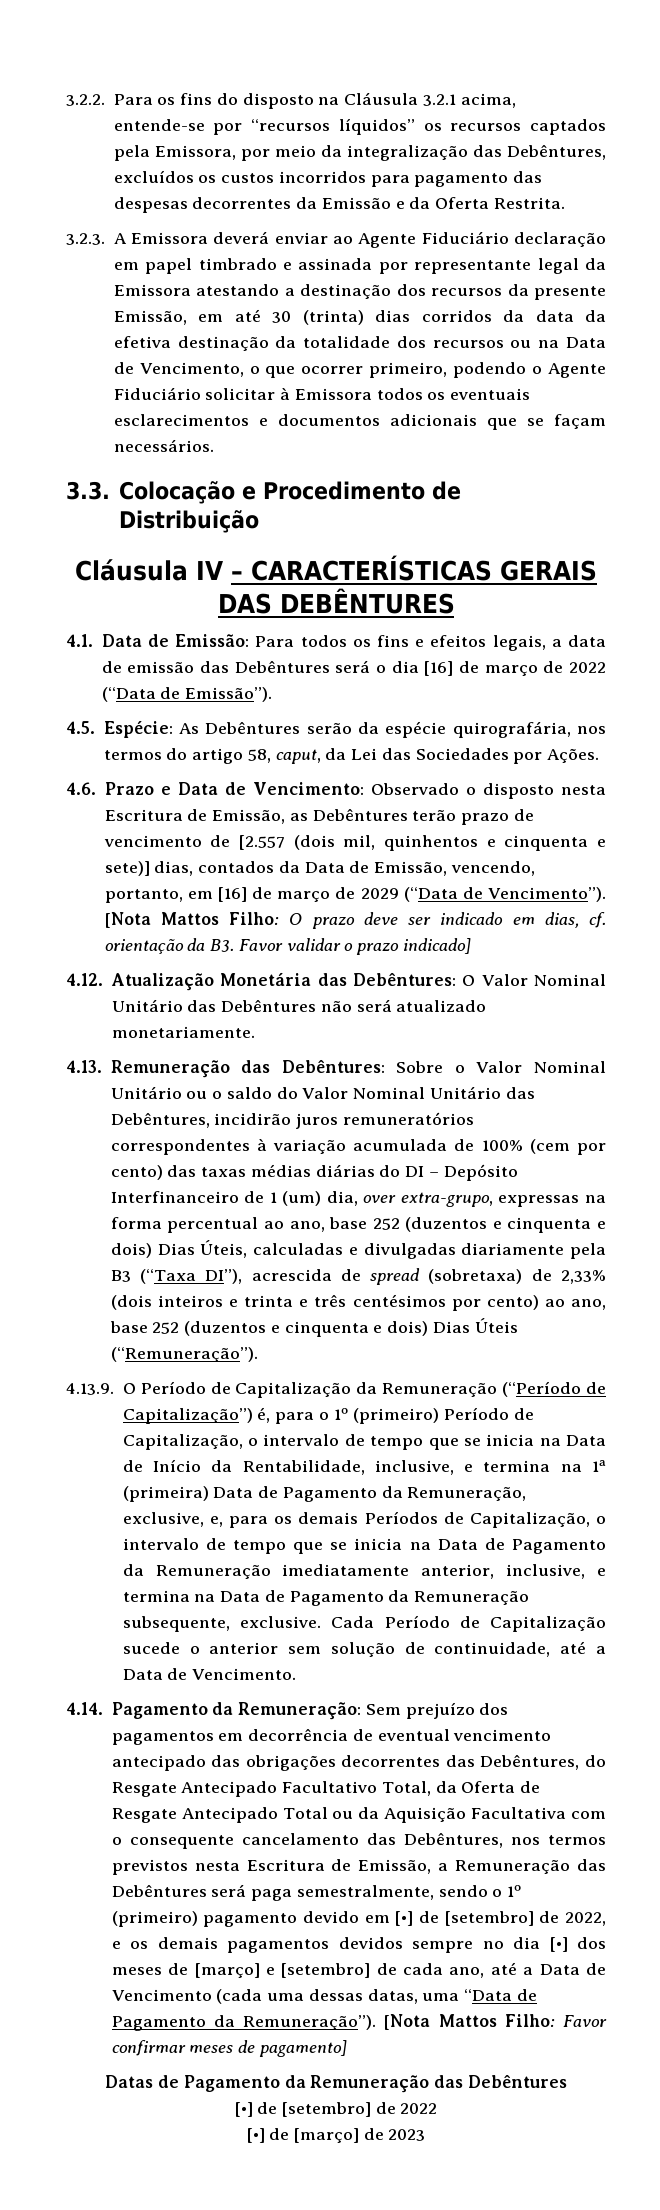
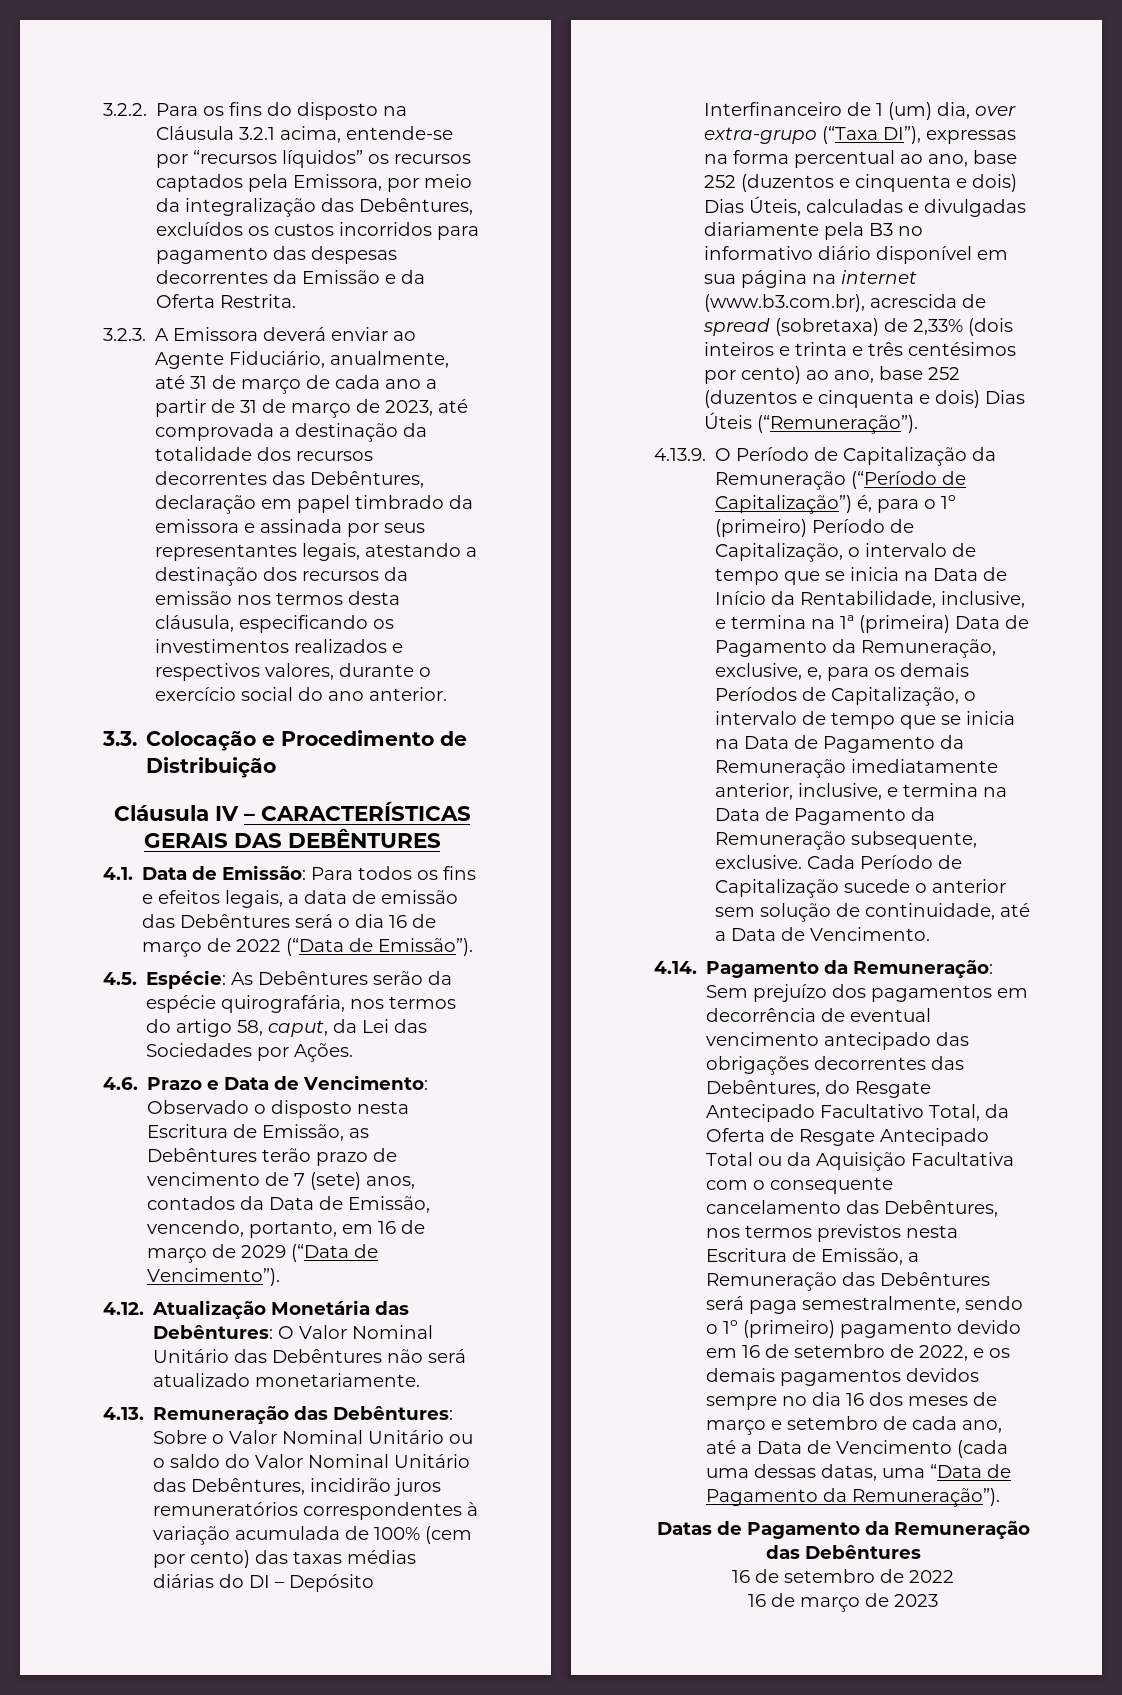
[421,231,509,244] Fiduciário -> [229,351,450,368] [155,375,438,394] [155,399,469,418] [155,423,428,442] [155,447,374,461] [155,471,425,488] Fiduciário, anualmente, até 31 de março de cada ano a partir de 31 de março de 2023, até comprovada a destinação da totalidade dos recursos decorrentes das Debêntures,
(277, 264) none -> [449,495,474,509] [155,519,240,533] da emissora
[414,258,606,274] [113,284,191,296] representante legal da Emissora -> [384,523,426,533] [155,543,361,561] seus representantes legais,
[534,286,606,300] [113,309,606,325] [113,336,606,351] [113,362,606,378] [113,387,531,400] [113,414,606,430] [113,439,214,452] presente Emissão, em até 30 (trinta) dias corridos da data da efetiva destinação da totalidade dos recursos ou na Data de Vencimento, o que ocorrer primeiro, podendo o Agente Fiduciário solicitar à Emissora todos os eventuais esclarecimentos e documentos adicionais que se façam necessários. -> [155,591,401,605] [155,615,395,633] [155,639,404,653] [155,663,432,681] [155,687,448,701] emissão nos termos desta cláusula, especificando os investimentos realizados e respectivos valores, durante o exercício social do ano anterior.
[424,661,454,676] [16] -> [389,915,408,928] 16
[239,835,606,851] [104,861,194,876] [2.557 (dois mil, quinhentos e cinquenta e sete)] dias, -> [294,1172,416,1190] 7 (sete) anos,
[218,887,248,902] [16] -> [378,1221,397,1234] 16
[104,912,607,929] [104,938,471,955] [Nota Mattos Filho: O prazo deve ser indicado em dias, cf. orientação da B3. Favor validar o prazo indicado] -> (281, 1277) none
[400,1192,493,1207] extra-grupo, -> [704,126,922,144] extra-grupo (“Taxa DI”),
[140,1269,243,1284] (“Taxa DI”), -> [898,226,924,236] [704,246,1009,264] [704,270,918,288] [704,294,866,312] no informativo diário disponível em sua página na internet (www.b3.com.br),
[395,1911,534,1926] [•] de [setembro] -> [742,1344,886,1358] 16 de setembro
[549,1937,568,1952] [•] -> [846,1393,865,1406] 16
[194,1963,371,1978] [março] e [setembro] -> [706,1416,879,1435] março e setembro
[384,2014,607,2030] [111,2040,347,2057] [Nota Mattos Filho: Favor confirmar meses de pagamento] -> (1001, 1497) none
[234,2102,371,2117] [•] de [setembro] -> [732,1569,875,1583] 16 de setembro
[246,2128,359,2143] [•] de [março] -> [748,1593,860,1612] 16 de março

